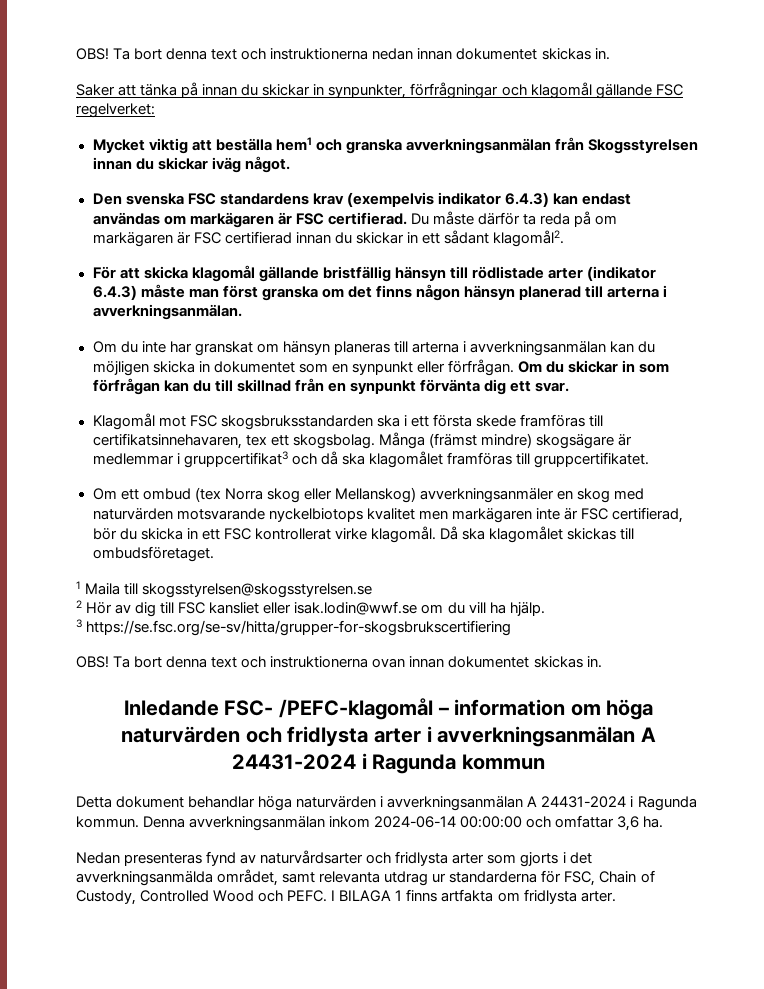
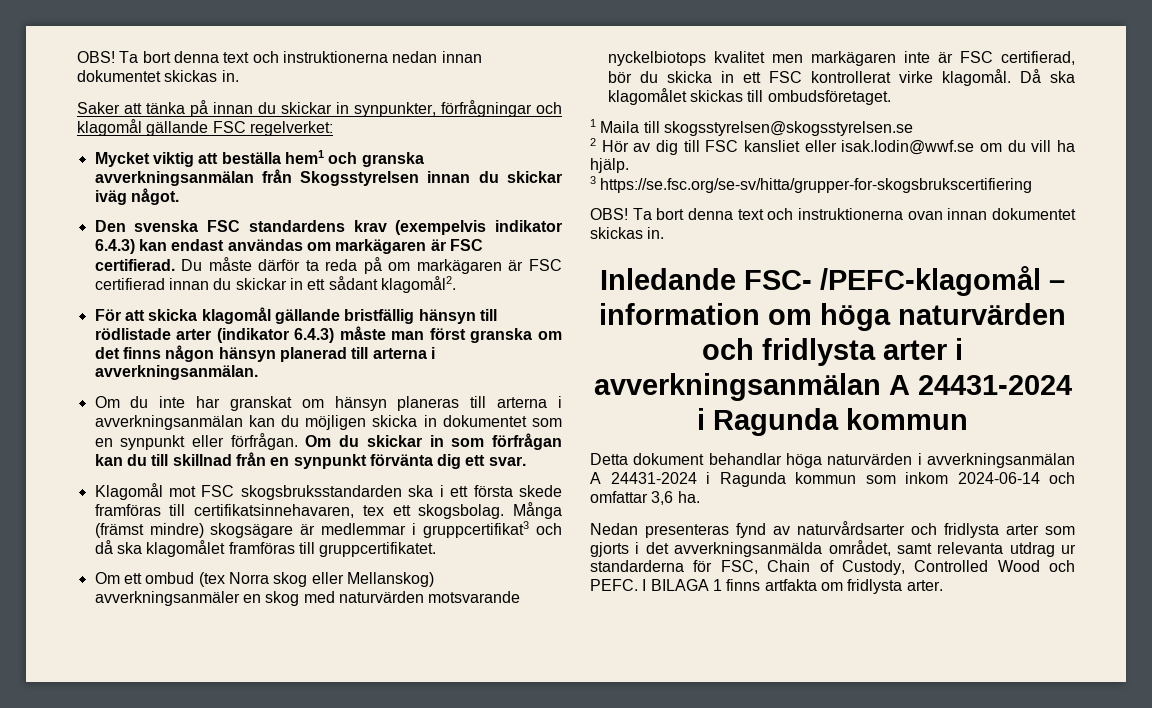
[76,816,326,831] kommun. Denna avverkningsanmälan -> [795,472,896,484] kommun som
[460,816,523,828] 00:00:00 -> (1040, 478) none

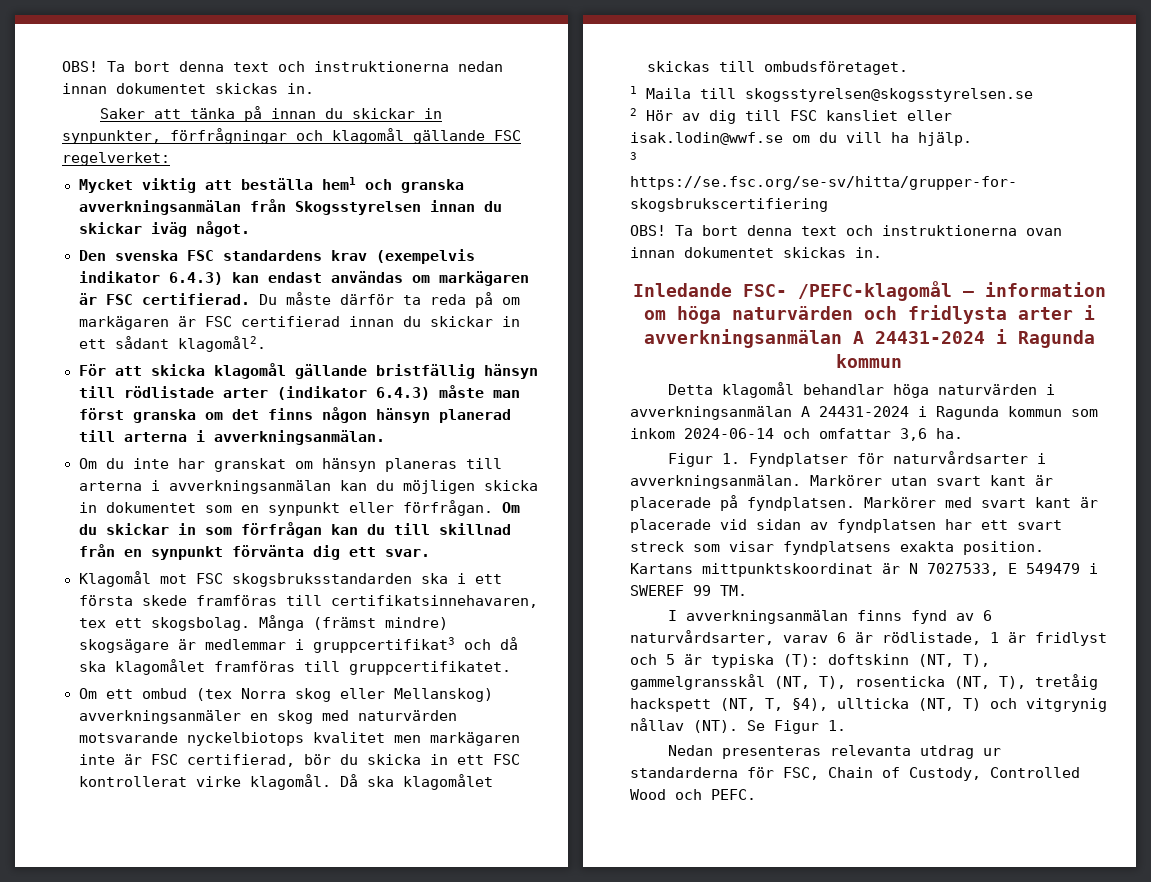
[633,453,705,465] dokument -> [721,382,794,398] klagomål
[590,521,1075,538] [590,540,932,557] Nedan presenteras fynd av naturvårdsarter och fridlysta arter som gjorts i det avverkningsanmälda området, samt -> [667,451,1046,467] [630,475,1053,489] [630,495,1098,511] [630,519,1062,533] [630,541,1044,555] [630,563,1098,577] [630,585,747,596] [667,610,992,624] [630,630,1107,646] [630,654,990,668] [630,674,1098,690] [630,698,1107,712] [630,718,846,734] [667,745,821,759] Figur 1. Fyndplatser för naturvårdsarter i avverkningsanmälan. Markörer utan svart kant är placerade på fyndplatsen. Markörer med svart kant är placerade vid sidan av fyndplatsen har ett svart streck som visar fyndplatsens exakta position. Kartans mittpunktskoordinat är N 7027533, E 549479 i SWEREF 99 TM. // I avverkningsanmälan finns fynd av 6 naturvårdsarter, varav 6 är rödlistade, 1 är fridlyst och 5 är typiska (T): doftskinn (NT, T), gammelgransskål (NT, T), rosenticka (NT, T), tretåig hackspett (NT, T, §4), ullticka (NT, T) och vitgrynig nållav (NT). Se Figur 1. // Nedan presenteras
[642,579,943,594] I BILAGA 1 finns artfakta om fridlysta arter. -> (756, 794) none

